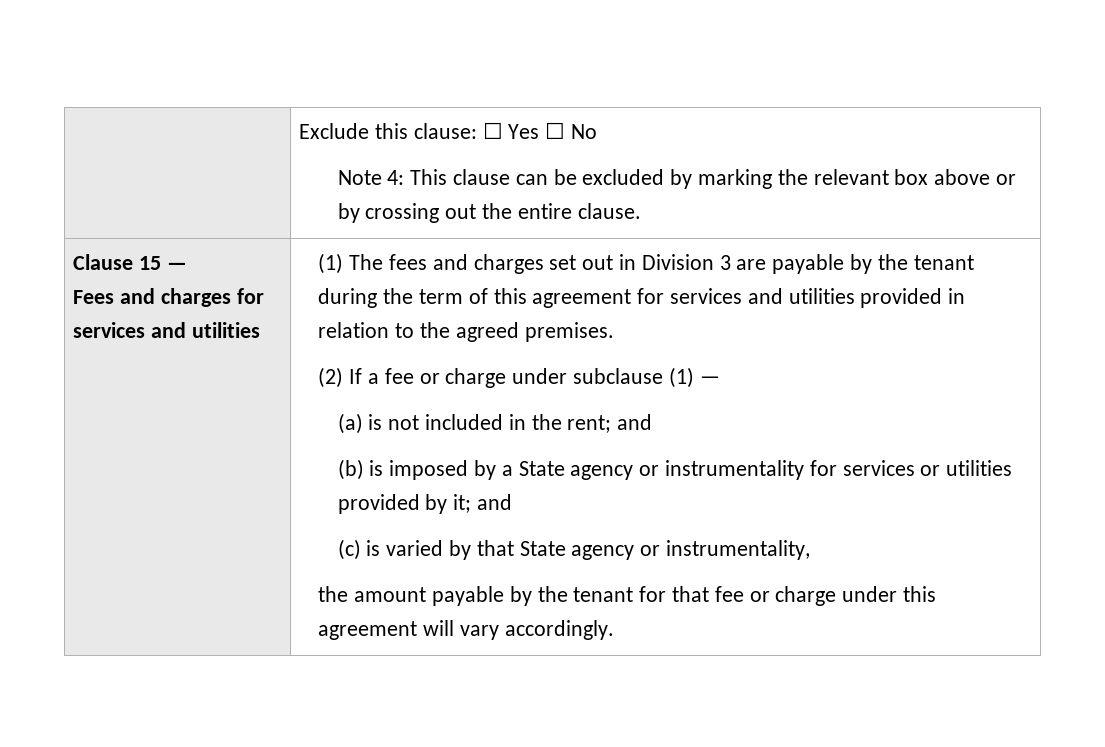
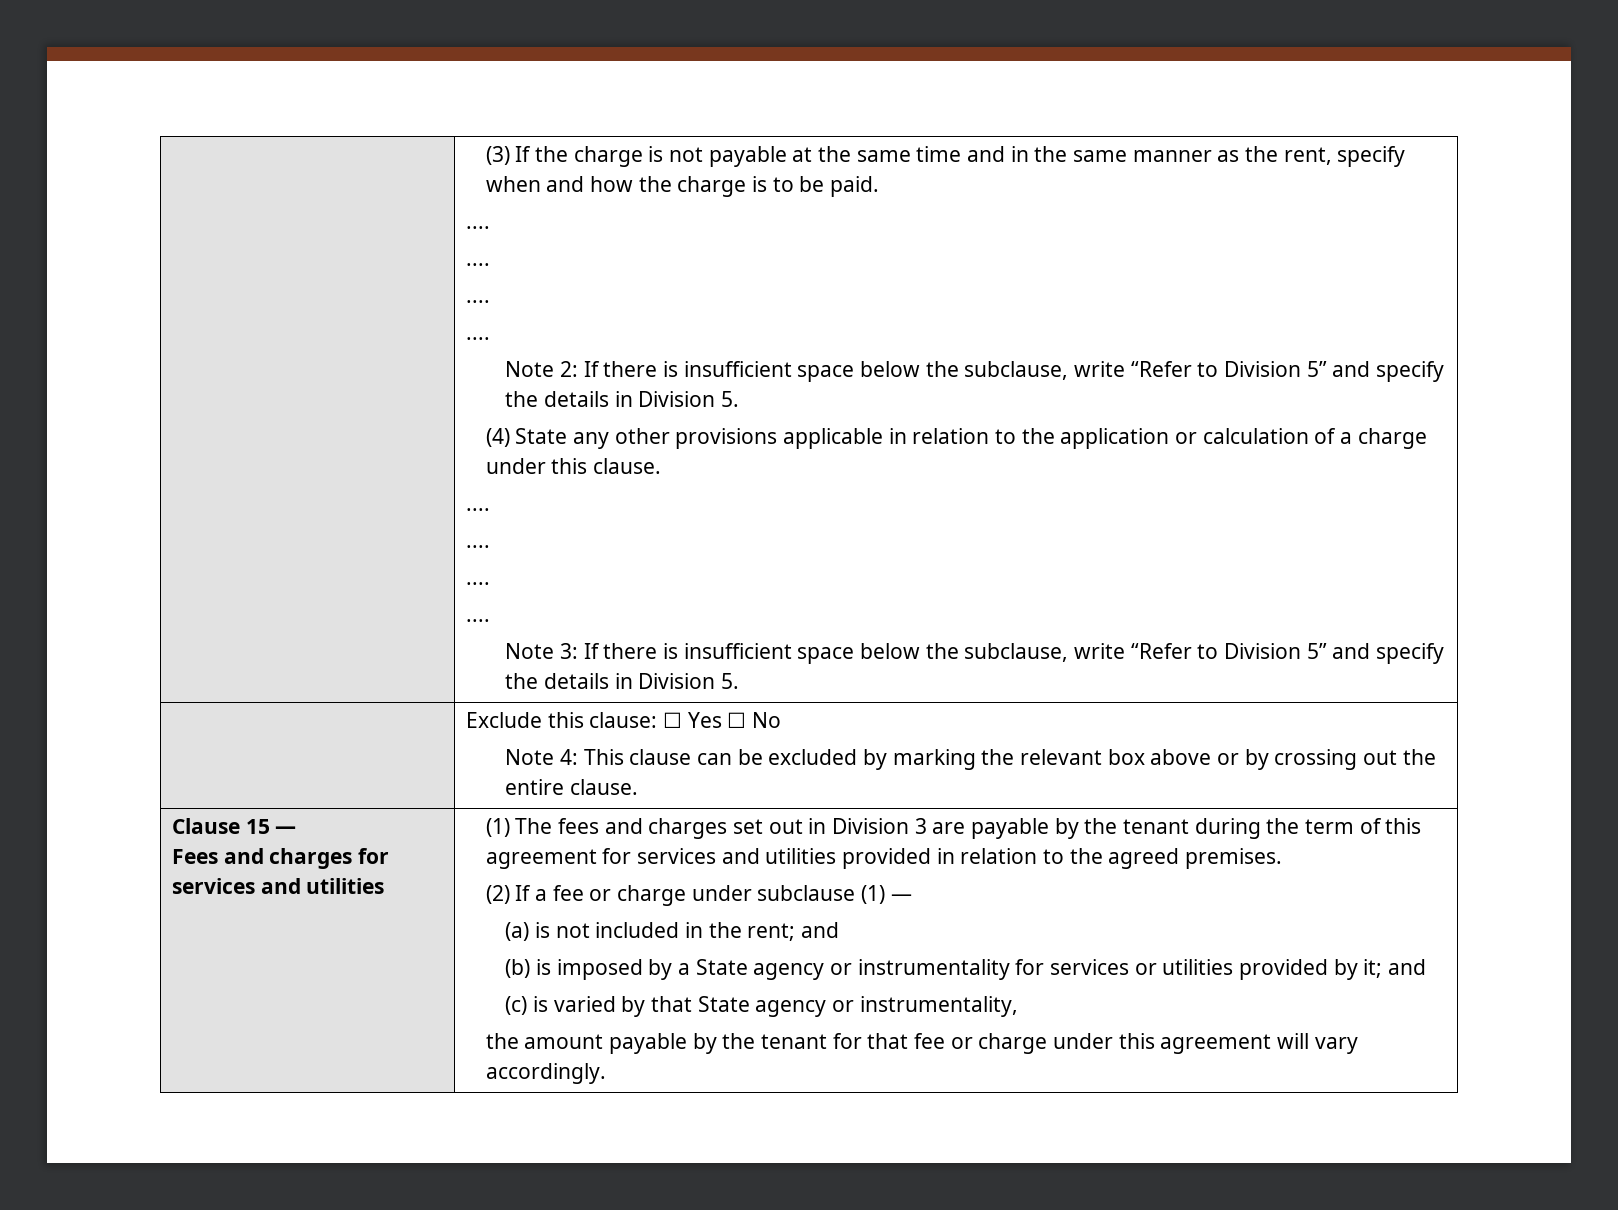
(299, 131) none -> [485,146,1406,167] [485,176,880,197] [466,226,491,229] [466,263,491,266] [466,300,491,303] [466,337,491,340] [505,361,1445,382] [505,391,740,407] [485,428,1427,449] [485,458,662,474] [466,508,491,511] [466,545,491,548] [466,582,491,585] [466,619,491,622] [505,643,1445,664] [505,673,740,689] | (3) If the charge is not payable at the same time and in the same manner as the rent, specify when and how the charge is to be paid. // .... // .... // .... // .... // Note 2: If there is insufficient space below the subclause, write “Refer to Division 5” and specify the details in Division 5. // (4) State any other provisions applicable in relation to the application or calculation of a charge under this clause. // .... // .... // .... // .... // Note 3: If there is insufficient space below the subclause, write “Refer to Division 5” and specify the details in Division 5. //

